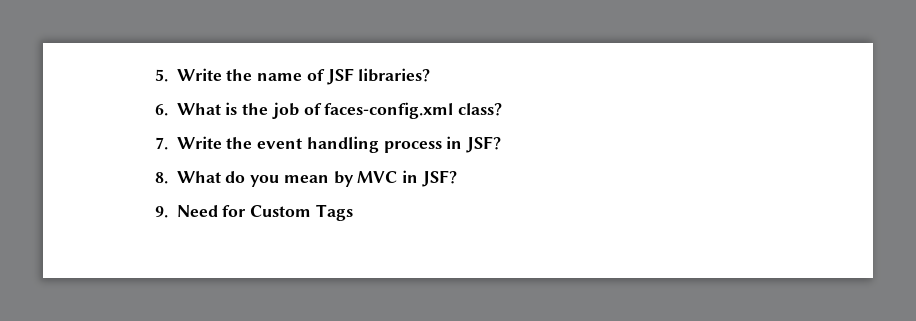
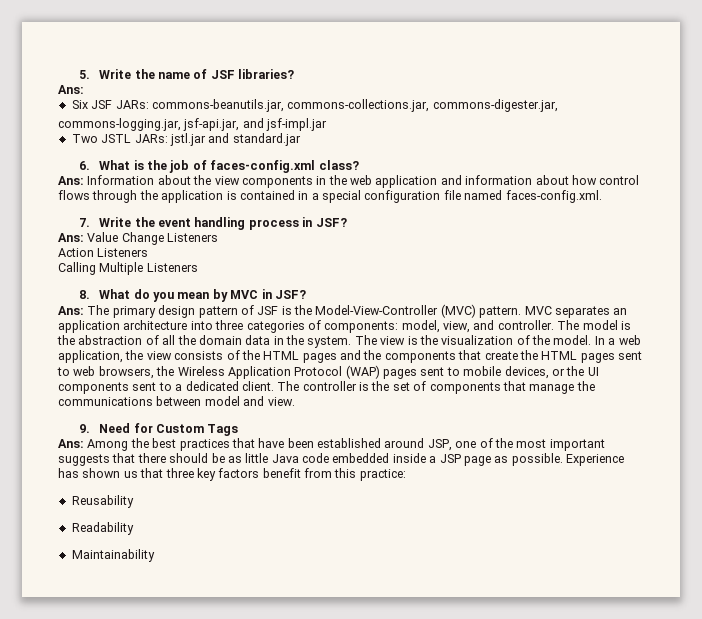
(431, 75) none -> [58,85,84,94] [71,99,558,112] [58,118,328,131] [71,133,301,146] // Ans: // Six JSF JARs: commons-beanutils.jar, commons-collections.jar, commons-digester.jar, // commons-logging.jar, jsf-api.jar, and jsf-impl.jar // Two JSTL JARs: jstl.jar and standard.jar
(503, 109) none -> [58,175,640,188] [58,190,602,203] // Ans: Information about the view components in the web application and information about how control flows through the application is contained in a special configuration file named faces-config.xml.
(502, 144) none -> [58,232,219,245] [58,248,149,257] [58,262,198,275] // Ans: Value Change Listeners // Action Listeners // Calling Multiple Listeners
(457, 178) none -> [58,304,628,318] [58,320,631,333] [57,335,641,348] [58,350,642,363] [57,365,599,379] [58,381,595,394] [58,396,295,406] // Ans: The primary design pattern of JSF is the Model-View-Controller (MVC) pattern. MVC separates an application architecture into three categories of components: model, view, and controller. The model is the abstraction of all the domain data in the system. The view is the visualization of the model. In a web application, the view consists of the HTML pages and the components that create the HTML pages sent to web browsers, the Wireless Application Protocol (WAP) pages sent to mobile devices, or the UI components sent to a dedicated client. The controller is the set of components that manage the communications between model and view.
(353, 212) none -> [58,438,605,451] [58,453,624,466] [58,468,406,481] [71,495,134,508] [71,522,134,535] [71,549,155,562] // Ans: Among the best practices that have been established around JSP, one of the most important suggests that there should be as little Java code embedded inside a JSP page as possible. Experience has shown us that three key factors benefit from this practice: // Reusability // Readability // Maintainability

